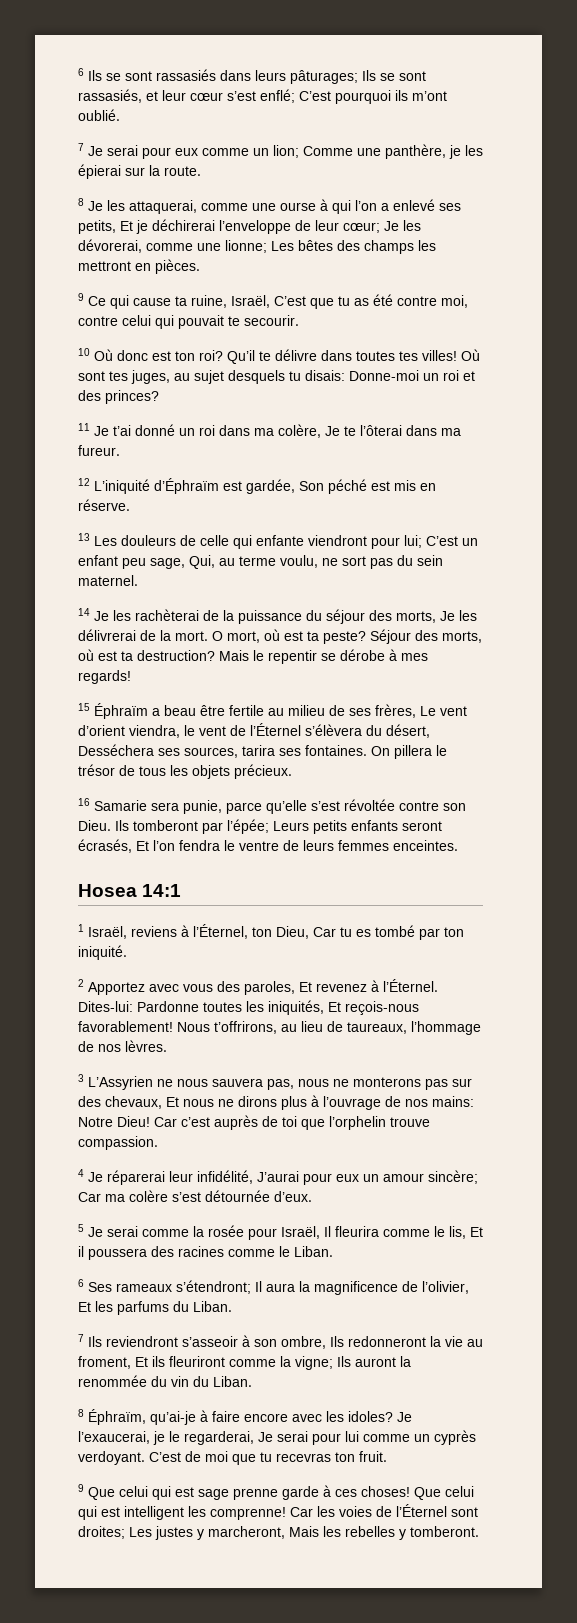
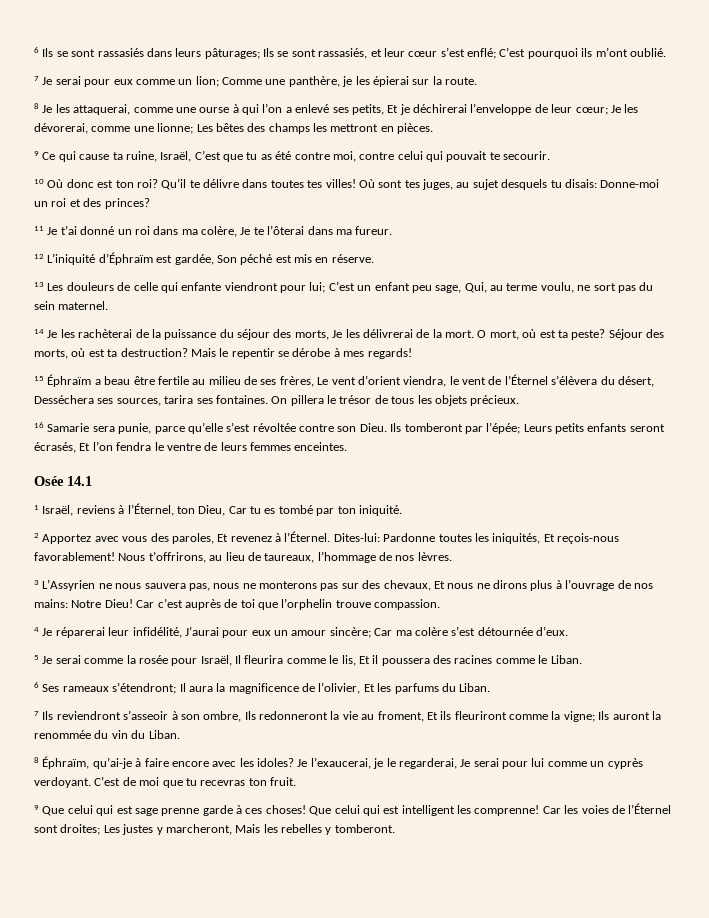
[78,884,182,897] Hosea 14:1 -> [34,476,92,486] Osée 14.1

